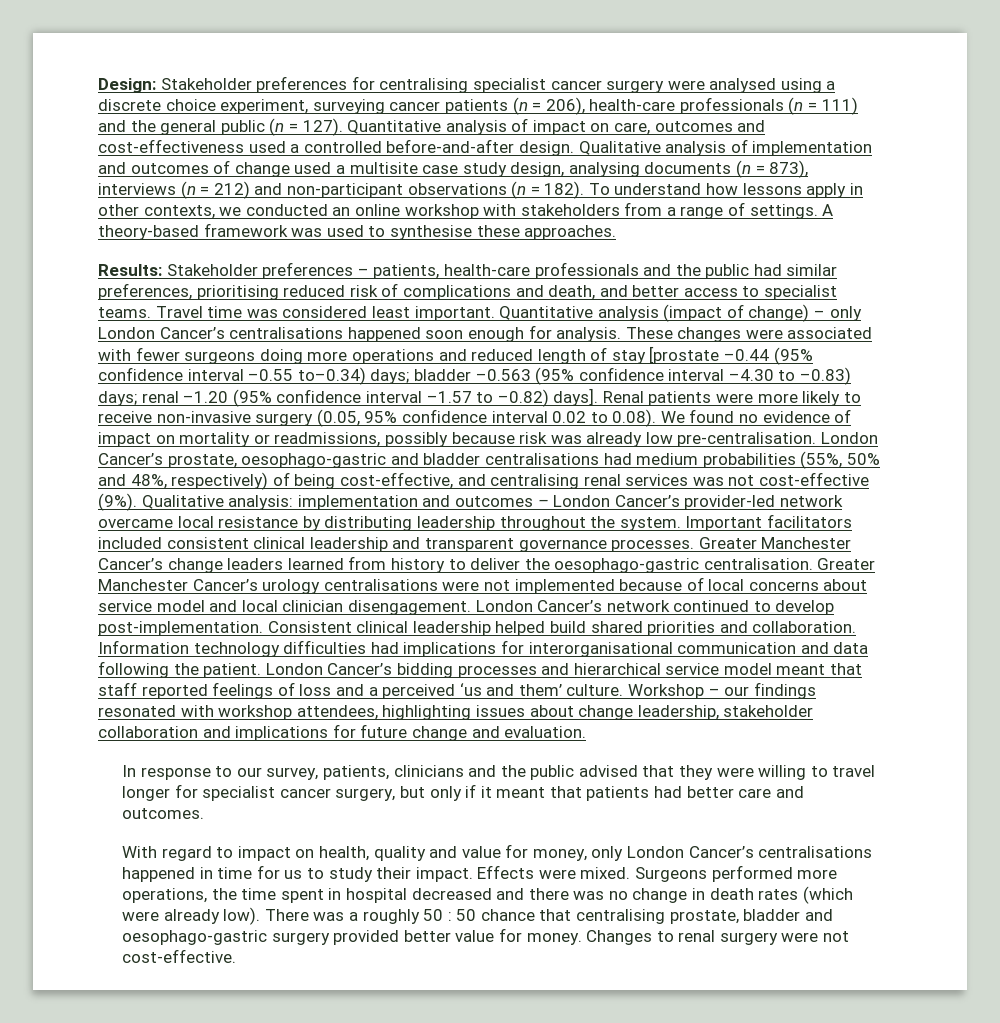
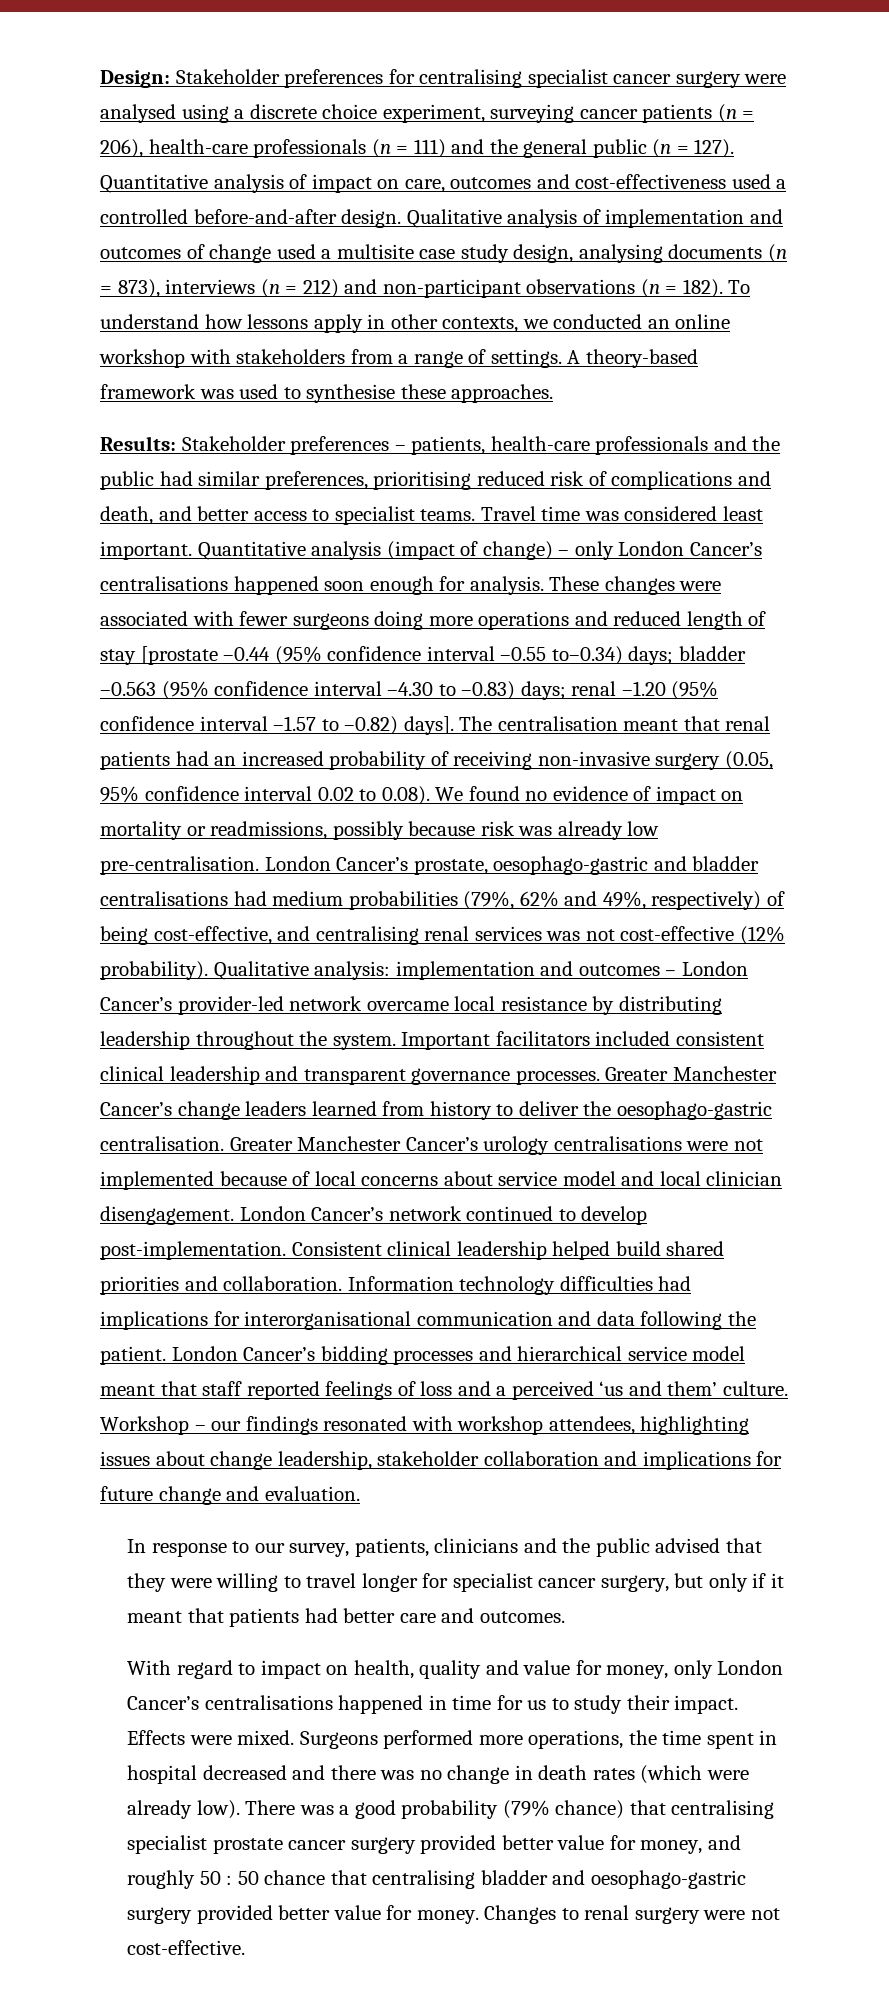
[602,391,861,406] [98,411,152,423] Renal patients were more likely to receive -> [459,716,771,731] [100,751,533,770] The centralisation meant that renal patients had an increased probability of receiving
[800,451,880,469] [98,474,167,489] (55%, 50% and 48%, -> [463,891,646,910] (79%, 62% and 49%,
[98,493,137,511] (9%). -> [739,926,785,945] [100,961,208,980] (12% probability).
(358, 916) none -> [354,1800,775,1819] [126,1835,741,1854] good probability (79% chance) that centralising specialist prostate cancer surgery provided better value for money, and
[669,910,739,924] prostate, -> (476, 1879) none

